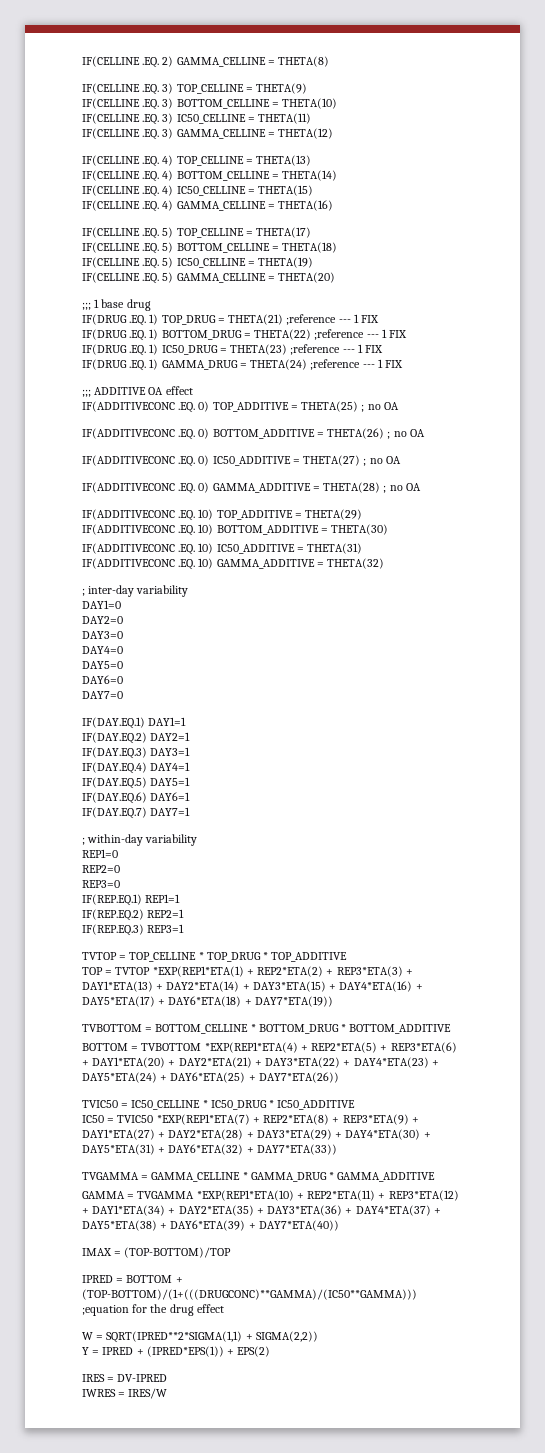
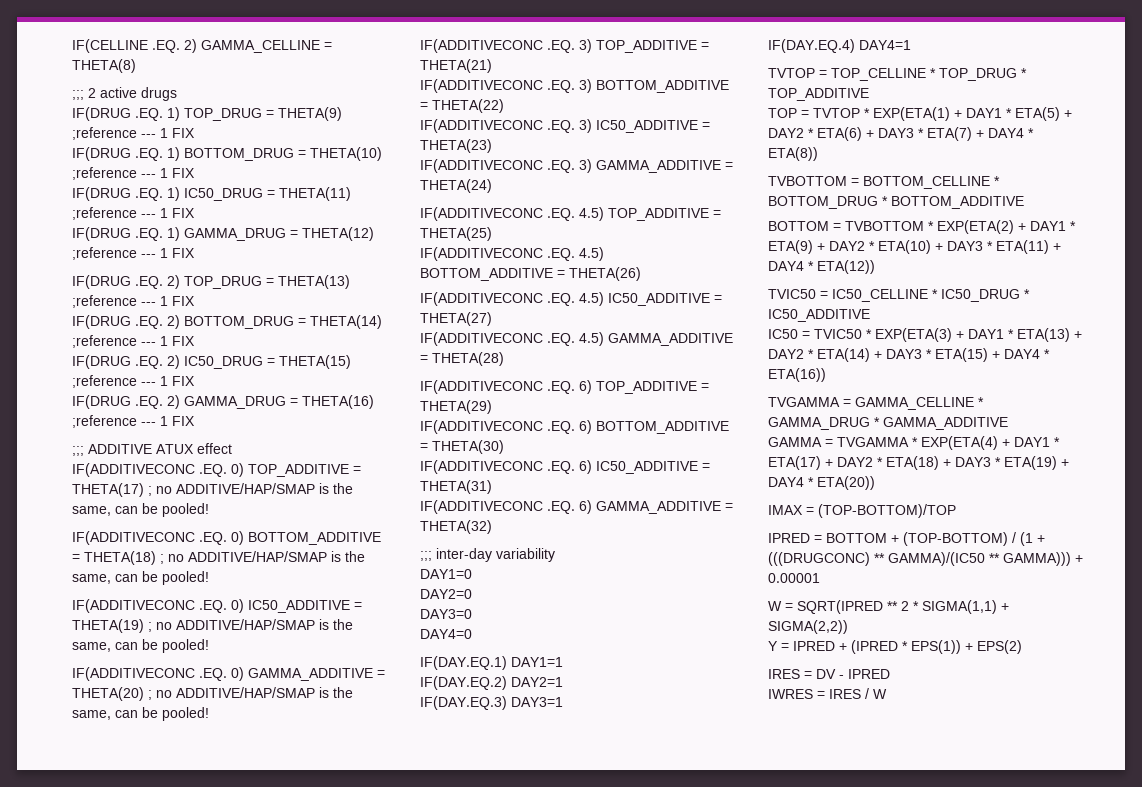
[82,83,308,95] [82,98,338,110] [82,113,312,125] [82,128,334,140] [82,155,312,167] [82,170,338,182] [82,185,314,197] [82,200,334,212] [82,227,312,239] [82,242,338,254] [82,257,314,269] [82,272,336,284] [82,299,151,311] IF(CELLINE .EQ. 3) TOP_CELLINE = THETA(9) // IF(CELLINE .EQ. 3) BOTTOM_CELLINE = THETA(10) // IF(CELLINE .EQ. 3) IC50_CELLINE = THETA(11) // IF(CELLINE .EQ. 3) GAMMA_CELLINE = THETA(12) // IF(CELLINE .EQ. 4) TOP_CELLINE = THETA(13) // IF(CELLINE .EQ. 4) BOTTOM_CELLINE = THETA(14) // IF(CELLINE .EQ. 4) IC50_CELLINE = THETA(15) // IF(CELLINE .EQ. 4) GAMMA_CELLINE = THETA(16) // IF(CELLINE .EQ. 5) TOP_CELLINE = THETA(17) // IF(CELLINE .EQ. 5) BOTTOM_CELLINE = THETA(18) // IF(CELLINE .EQ. 5) IC50_CELLINE = THETA(19) // IF(CELLINE .EQ. 5) GAMMA_CELLINE = THETA(20) // ;;; 1 base drug -> [72,87,177,101] ;;; 2 active drugs
[228,314,284,325] THETA(21) -> [278,107,342,121] THETA(9)
[254,329,312,340] THETA(22) -> [310,147,382,161] THETA(10)
[230,344,288,355] THETA(23) -> [279,187,351,201] THETA(11)
[250,359,308,370] THETA(24) -> [302,227,374,241] [72,247,195,260] [72,275,350,289] [72,295,195,308] [72,315,382,329] [72,335,195,348] [72,355,351,369] [72,375,195,388] [72,395,374,409] THETA(12) ;reference --- 1 FIX // IF(DRUG .EQ. 2) TOP_DRUG = THETA(13) ;reference --- 1 FIX // IF(DRUG .EQ. 2) BOTTOM_DRUG = THETA(14) ;reference --- 1 FIX // IF(DRUG .EQ. 2) IC50_DRUG = THETA(15) ;reference --- 1 FIX // IF(DRUG .EQ. 2) GAMMA_DRUG = THETA(16)
[148,387,164,395] OA -> [156,444,194,454] ATUX
[301,401,399,412] THETA(25) ; no OA -> [72,483,353,497] [72,503,209,517] THETA(17) ; no ADDITIVE/HAP/SMAP is the same, can be pooled!
[327,428,425,439] THETA(26) ; no OA -> [84,551,365,565] [72,571,209,585] THETA(18) ; no ADDITIVE/HAP/SMAP is the same, can be pooled!
[303,455,401,466] THETA(27) ; no OA -> [72,619,353,633] [72,639,209,653] THETA(19) ; no ADDITIVE/HAP/SMAP is the same, can be pooled!
[323,482,421,493] [82,509,214,521] THETA(28) ; no OA // IF(ADDITIVECONC .EQ. 10) -> [72,687,353,701] [72,707,209,721] [420,39,709,53] [420,59,492,73] [420,79,729,93] [420,99,504,113] [420,119,710,133] [420,139,492,153] [420,159,733,173] [420,179,492,193] [420,207,721,221] [420,227,492,241] [420,247,604,261] [420,267,641,281] [420,292,722,306] [420,312,492,326] [420,332,733,346] [420,352,504,366] [420,380,592,394] THETA(20) ; no ADDITIVE/HAP/SMAP is the same, can be pooled! // IF(ADDITIVECONC .EQ. 3) TOP_ADDITIVE = THETA(21) // IF(ADDITIVECONC .EQ. 3) BOTTOM_ADDITIVE = THETA(22) // IF(ADDITIVECONC .EQ. 3) IC50_ADDITIVE = THETA(23) // IF(ADDITIVECONC .EQ. 3) GAMMA_ADDITIVE = THETA(24) // IF(ADDITIVECONC .EQ. 4.5) TOP_ADDITIVE = THETA(25) // IF(ADDITIVECONC .EQ. 4.5) BOTTOM_ADDITIVE = THETA(26) // IF(ADDITIVECONC .EQ. 4.5) IC50_ADDITIVE = THETA(27) // IF(ADDITIVECONC .EQ. 4.5) GAMMA_ADDITIVE = THETA(28) // IF(ADDITIVECONC .EQ. 6)
[198,524,214,535] 10) -> [579,420,592,434] 6)
[198,543,214,554] 10) -> [579,460,592,474] 6)
[198,558,214,569] 10) -> [579,500,592,514] 6)
[82,588,85,596] ; -> [420,551,432,561] ;;;
[82,661,123,669] [82,675,123,684] [82,691,123,699] // DAY5=0 // DAY6=0 // DAY7=0 -> (472, 634) none
[82,777,191,789] [82,792,191,804] [82,807,191,819] [82,834,198,846] [82,849,118,858] [82,865,120,873] [82,880,120,888] [82,894,181,906] [82,909,185,921] [82,924,185,936] // IF(DAY.EQ.5) DAY5=1 // IF(DAY.EQ.6) DAY6=1 // IF(DAY.EQ.7) DAY7=1 // ; within-day variability // REP1=0 // REP2=0 // REP3=0 // IF(REP.EQ.1) REP1=1 // IF(REP.EQ.2) REP2=1 // IF(REP.EQ.3) REP3=1 -> (911, 45) none
[152,966,413,977] [82,981,423,992] [82,996,333,1007] *EXP(REP1*ETA(1) + REP2*ETA(2) + REP3*ETA(3) + DAY1*ETA(13) + DAY2*ETA(14) + DAY3*ETA(15) + DAY4*ETA(16) + DAY5*ETA(17) + DAY6*ETA(18) + DAY7*ETA(19)) -> [864,107,1072,121] [768,127,1034,141] [768,147,818,161] * EXP(ETA(1) + DAY1 * ETA(5) + DAY2 * ETA(6) + DAY3 * ETA(7) + DAY4 * ETA(8))
[204,1042,457,1053] [82,1057,439,1068] [82,1072,339,1083] *EXP(REP1*ETA(4) + REP2*ETA(5) + REP3*ETA(6) + DAY1*ETA(20) + DAY2*ETA(21) + DAY3*ETA(22) + DAY4*ETA(23) + DAY5*ETA(24) + DAY6*ETA(25) + DAY7*ETA(26)) -> [928,220,1076,234] [768,240,1061,254] [768,260,875,274] * EXP(ETA(2) + DAY1 * ETA(9) + DAY2 * ETA(10) + DAY3 * ETA(11) + DAY4 * ETA(12))
[156,1114,419,1125] [82,1129,431,1140] [82,1144,337,1155] *EXP(REP1*ETA(7) + REP2*ETA(8) + REP3*ETA(9) + DAY1*ETA(27) + DAY2*ETA(28) + DAY3*ETA(29) + DAY4*ETA(30) + DAY5*ETA(31) + DAY6*ETA(32) + DAY7*ETA(33)) -> [866,328,1082,342] [768,348,1050,362] [768,368,826,382] * EXP(ETA(3) + DAY1 * ETA(13) + DAY2 * ETA(14) + DAY3 * ETA(15) + DAY4 * ETA(16))
[196,1190,459,1201] [82,1205,441,1216] [82,1220,339,1231] *EXP(REP1*ETA(10) + REP2*ETA(11) + REP3*ETA(12) + DAY1*ETA(34) + DAY2*ETA(35) + DAY3*ETA(36) + DAY4*ETA(37) + DAY5*ETA(38) + DAY6*ETA(39) + DAY7*ETA(40)) -> [912,436,1060,450] [768,456,1069,470] [768,476,875,490] * EXP(ETA(4) + DAY1 * ETA(17) + DAY2 * ETA(18) + DAY3 * ETA(19) + DAY4 * ETA(20))
[82,1289,417,1300] [82,1304,224,1316] [82,1331,243,1343] (TOP-BOTTOM)/(1+(((DRUGCONC)**GAMMA)/(IC50**GAMMA))) ;equation for the drug effect // W = SQRT(IPRED**2*SIGMA(1,1) -> [903,532,1045,546] [768,552,1083,566] [768,573,820,583] [768,600,997,614] (TOP-BOTTOM) / (1 + (((DRUGCONC) ** GAMMA)/(IC50 ** GAMMA))) + 0.00001 // W = SQRT(IPRED ** 2 * SIGMA(1,1)
[146,1346,224,1357] (IPRED*EPS(1)) -> [851,640,961,654] (IPRED * EPS(1))
[117,1374,168,1382] DV-IPRED -> [816,669,890,679] DV - IPRED
[128,1388,168,1399] IRES/W -> [829,688,887,699] IRES / W

